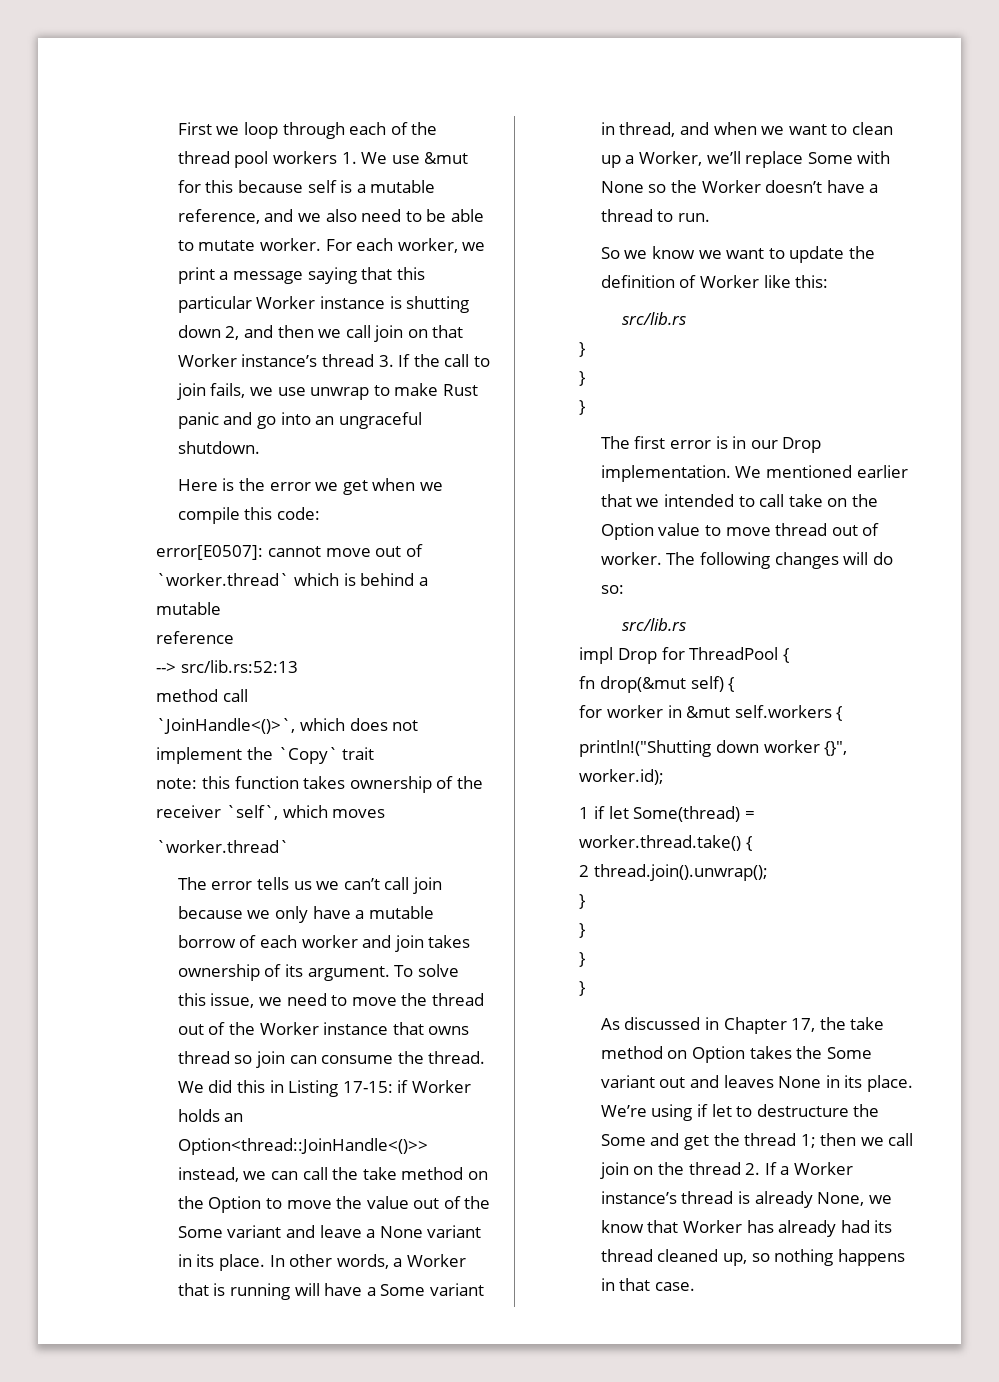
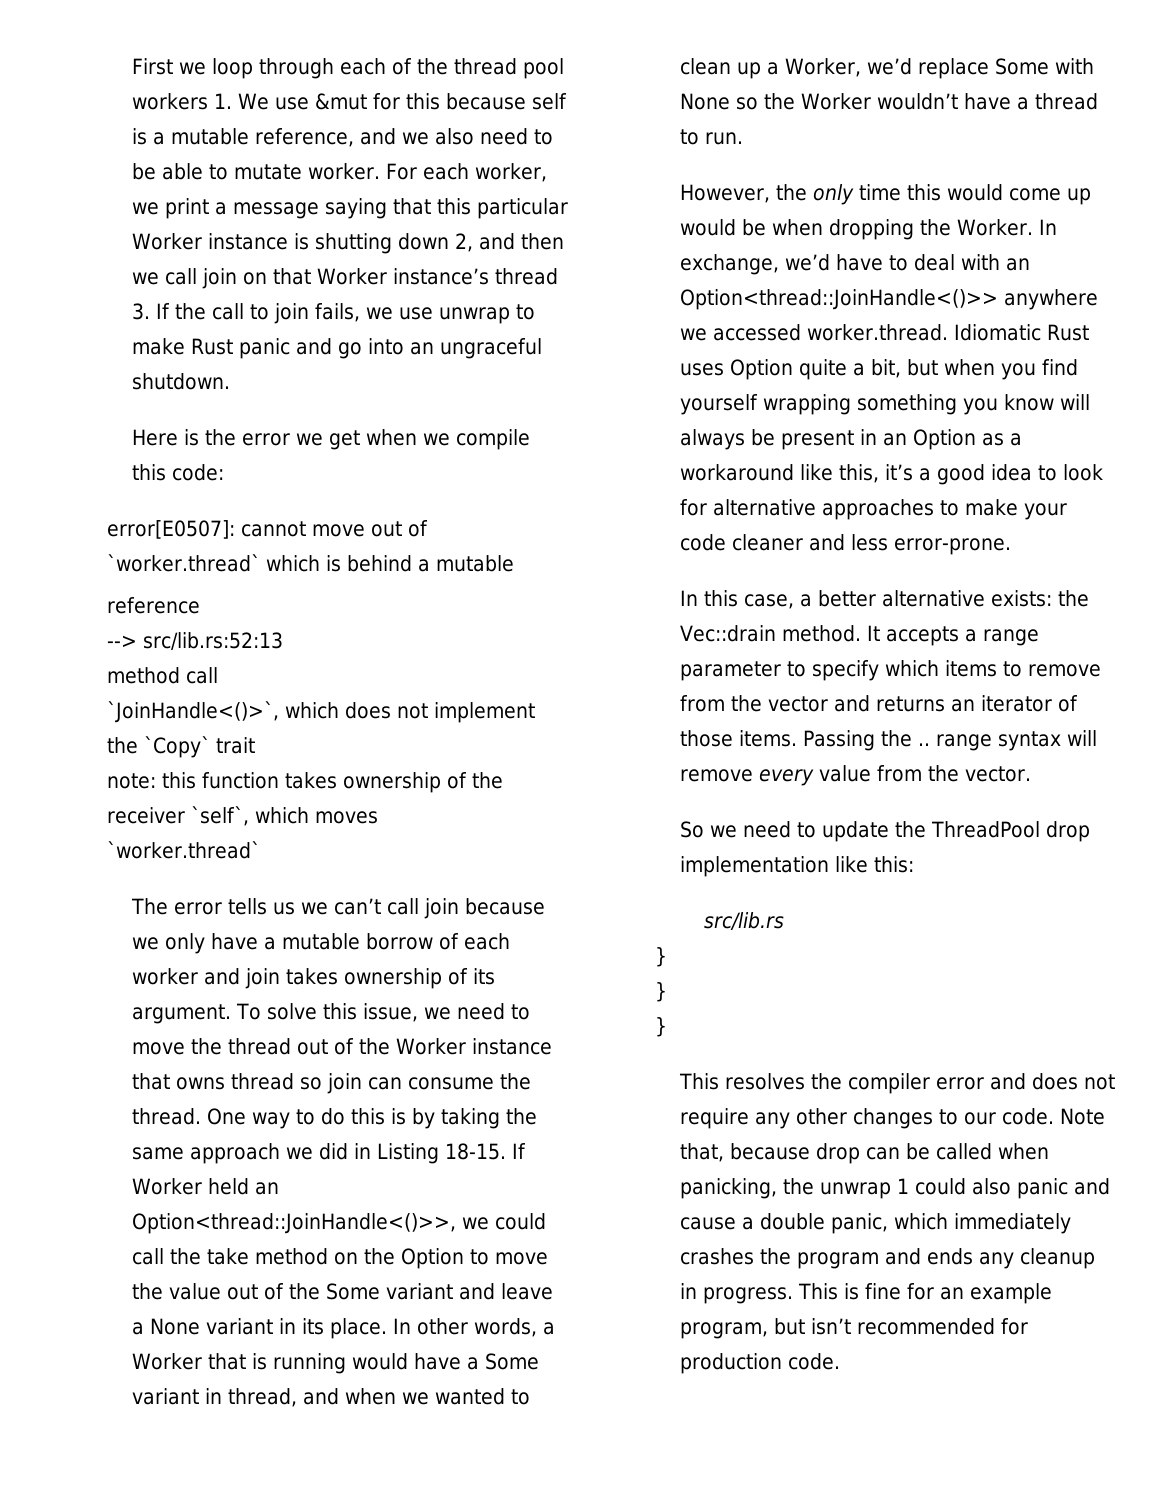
[177,1080,471,1097] [177,1109,244,1122] [177,1138,428,1155] [177,1167,298,1182] We did this in Listing 17-15: if Worker holds an Option<thread::JoinHandle<()>> instead, we can -> [206,1108,537,1129] [131,1143,526,1164] [131,1178,279,1195] [131,1213,546,1234] One way to do this is by taking the same approach we did in Listing 18-15. If Worker held an Option<thread::JoinHandle<()>>, we could
[294,1283,320,1296] will -> [351,1353,408,1370] would
[788,124,827,135] want -> [434,1388,505,1405] wanted
[706,151,741,164] we’ll -> [866,58,912,75] we’d
[765,180,823,193] doesn’t -> [876,93,958,110] wouldn’t
[600,246,875,263] [600,275,759,288] So we know we want to update the definition of Worker -> [679,184,1091,205] [679,219,1057,240] [679,254,1030,275] [679,289,1098,310] [679,324,1089,341] [679,359,1078,380] [679,394,1090,415] [679,429,1022,450] [679,464,1103,485] [679,499,1067,520] [679,534,1011,555] [679,590,1089,609] [679,625,1039,646] [679,660,1101,681] [679,695,1078,712] [679,730,1097,751] [679,765,1031,786] [679,821,1090,842] [679,856,829,877] However, the only time this would come up would be when dropping the Worker. In exchange, we’d have to deal with an Option<thread::JoinHandle<()>> anywhere we accessed worker.thread. Idiomatic Rust uses Option quite a bit, but when you find yourself wrapping something you know will always be present in an Option as a workaround like this, it’s a good idea to look for alternative approaches to make your code cleaner and less error-prone. // In this case, a better alternative exists: the Vec::drain method. It accepts a range parameter to specify which items to remove from the vector and returns an iterator of those items. Passing the .. range syntax will remove every value from the vector. // So we need to update the ThreadPool drop implementation
[600,436,822,453] [600,465,908,482] [600,494,878,507] [600,523,880,540] [600,552,893,569] [600,585,624,594] [621,618,686,631] [579,647,789,664] [579,676,735,693] [579,705,843,721] [579,740,848,757] [579,769,665,785] [579,806,755,822] [579,835,753,851] [579,864,769,881] [579,894,586,909] [579,923,586,938] [579,952,586,967] [579,981,586,996] [600,1017,885,1034] [600,1046,872,1063] [600,1075,913,1092] [600,1104,880,1121] [600,1133,914,1150] [599,1162,853,1179] [600,1191,892,1208] [600,1220,893,1237] [600,1249,905,1266] [600,1278,695,1291] The first error is in our Drop implementation. We mentioned earlier that we intended to call take on the Option value to move thread out of worker. The following changes will do so: // src/lib.rs // impl Drop for ThreadPool { // fn drop(&mut self) { // for worker in &mut self.workers { // println!("Shutting down worker {}", worker.id); // 1 if let Some(thread) = worker.thread.take() { // 2 thread.join().unwrap(); // } // } // } // } // As discussed in Chapter 17, the take method on Option takes the Some variant out and leaves None in its place. We’re using if let to destructure the Some and get the thread 1; then we call join on the thread 2. If a Worker instance’s thread is already None, we know that Worker has already had its thread cleaned up, so nothing happens in that case. -> [678,1073,1115,1094] [679,1108,1105,1129] [679,1143,1049,1164] [679,1178,1110,1199] [679,1213,1071,1234] [679,1248,1095,1269] [679,1283,1052,1304] [679,1318,1028,1339] [679,1353,840,1374] This resolves the compiler error and does not require any other changes to our code. Note that, because drop can be called when panicking, the unwrap 1 could also panic and cause a double panic, which immediately crashes the program and ends any cleanup in progress. This is fine for an example program, but isn’t recommended for production code.

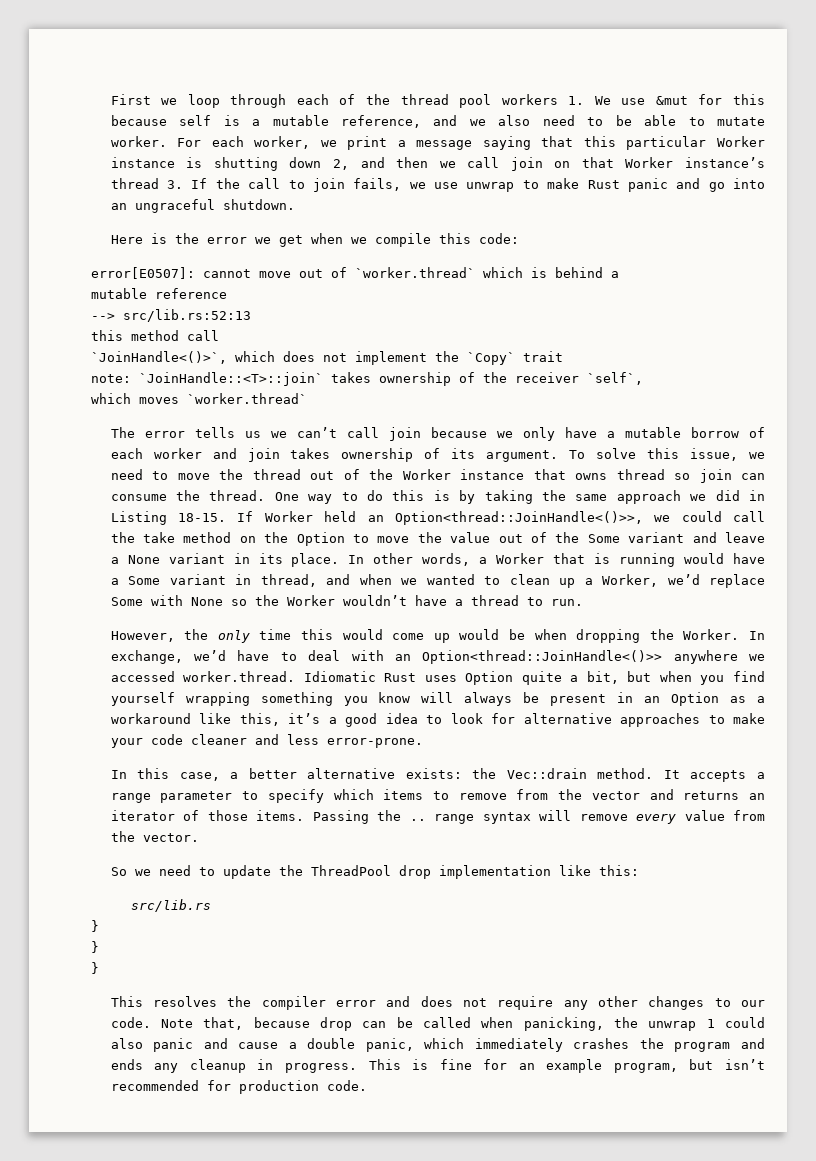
[436,555,515,572] mutable // -> [90,288,147,299] // mutable
(284, 641) none -> [90,330,123,341] this
[162,772,280,789] this function -> [138,372,323,386] `JoinHandle::<T>::join`
(250, 816) none -> (643, 378) //
(379, 817) // -> (179, 400) none

